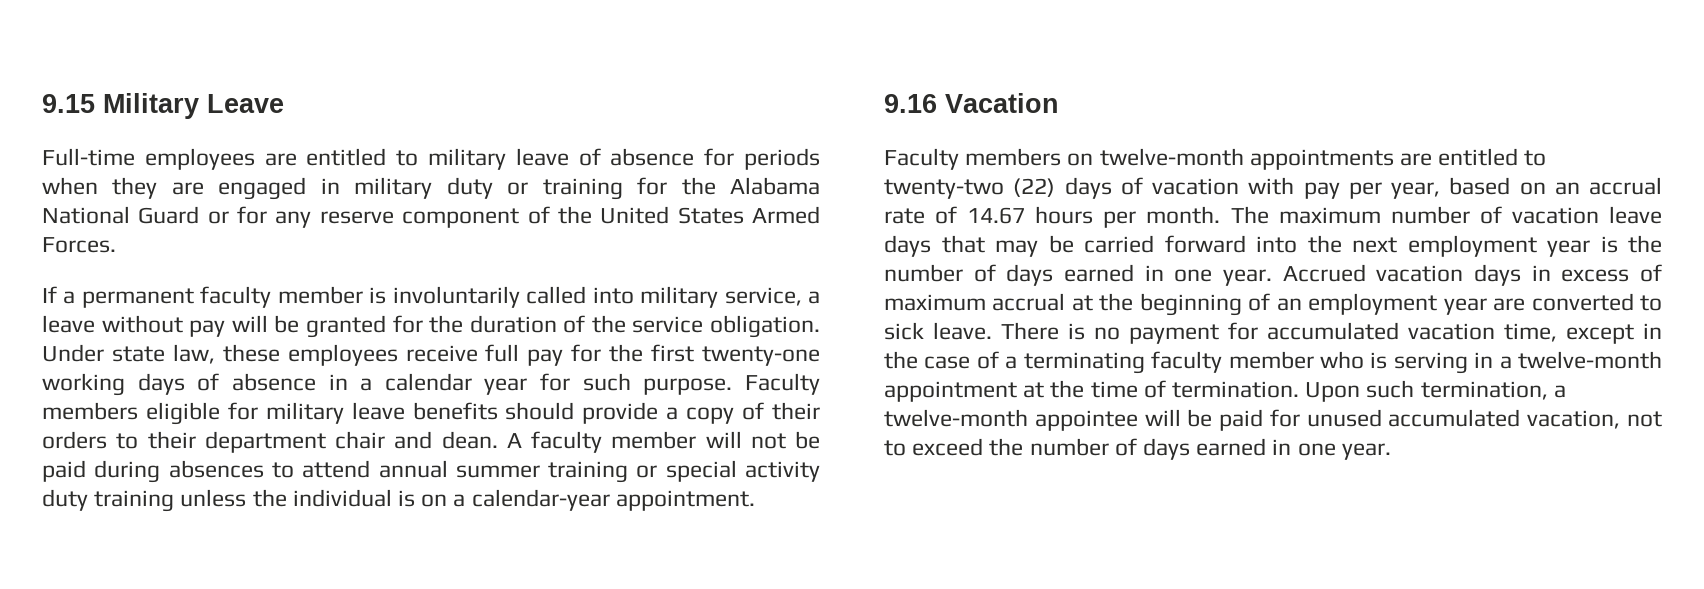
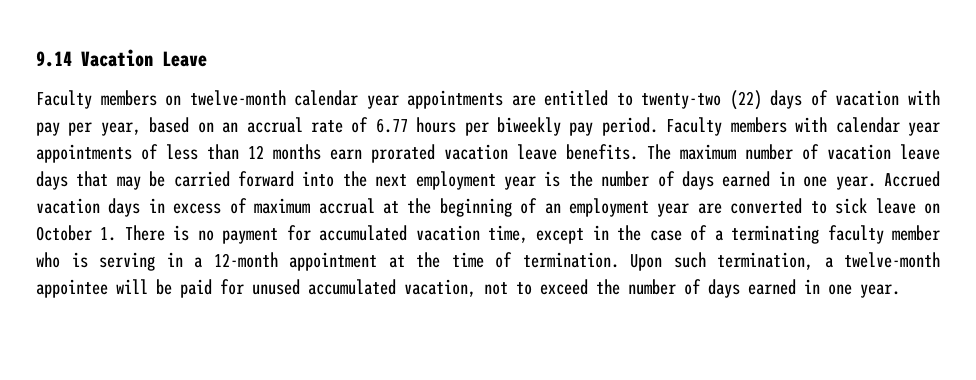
[42,93,199,119] 9.15 Military -> [36,49,153,67] 9.14 Vacation
[42,148,820,170] [42,177,820,200] [42,206,821,228] [42,237,116,253] [42,286,820,308] [42,315,820,338] [42,344,820,366] [42,373,820,396] [42,402,820,425] [42,431,820,453] [42,460,820,483] [42,489,755,512] [884,93,1059,113] // Full-time employees are entitled to military leave of absence for periods when they are engaged in military duty or training for the Alabama National Guard or for any reserve component of the United States Armed Forces. // If a permanent faculty member is involuntarily called into military service, a leave without pay will be granted for the duration of the service obligation. Under state law, these employees receive full pay for the first twenty-one working days of absence in a calendar year for such purpose. Faculty members eligible for military leave benefits should provide a copy of their orders to their department chair and dean. A faculty member will not be paid during absences to attend annual summer training or special activity duty training unless the individual is on a calendar-year appointment. // 9.16 Vacation -> (207, 59) none
(1244, 157) none -> [294,90,399,109] calendar year
[967,207,1026,224] 14.67 -> [375,118,408,133] 6.77
[1146,206,1221,224] month. -> [497,117,941,136] [36,144,638,163] biweekly pay period. Faculty members with calendar year appointments of less than 12 months earn prorated vacation leave benefits.
[933,322,992,340] leave. -> [875,198,941,214] [36,225,117,241] leave on October 1.
[1518,351,1662,369] twelve-month -> [213,252,278,268] 12-month

